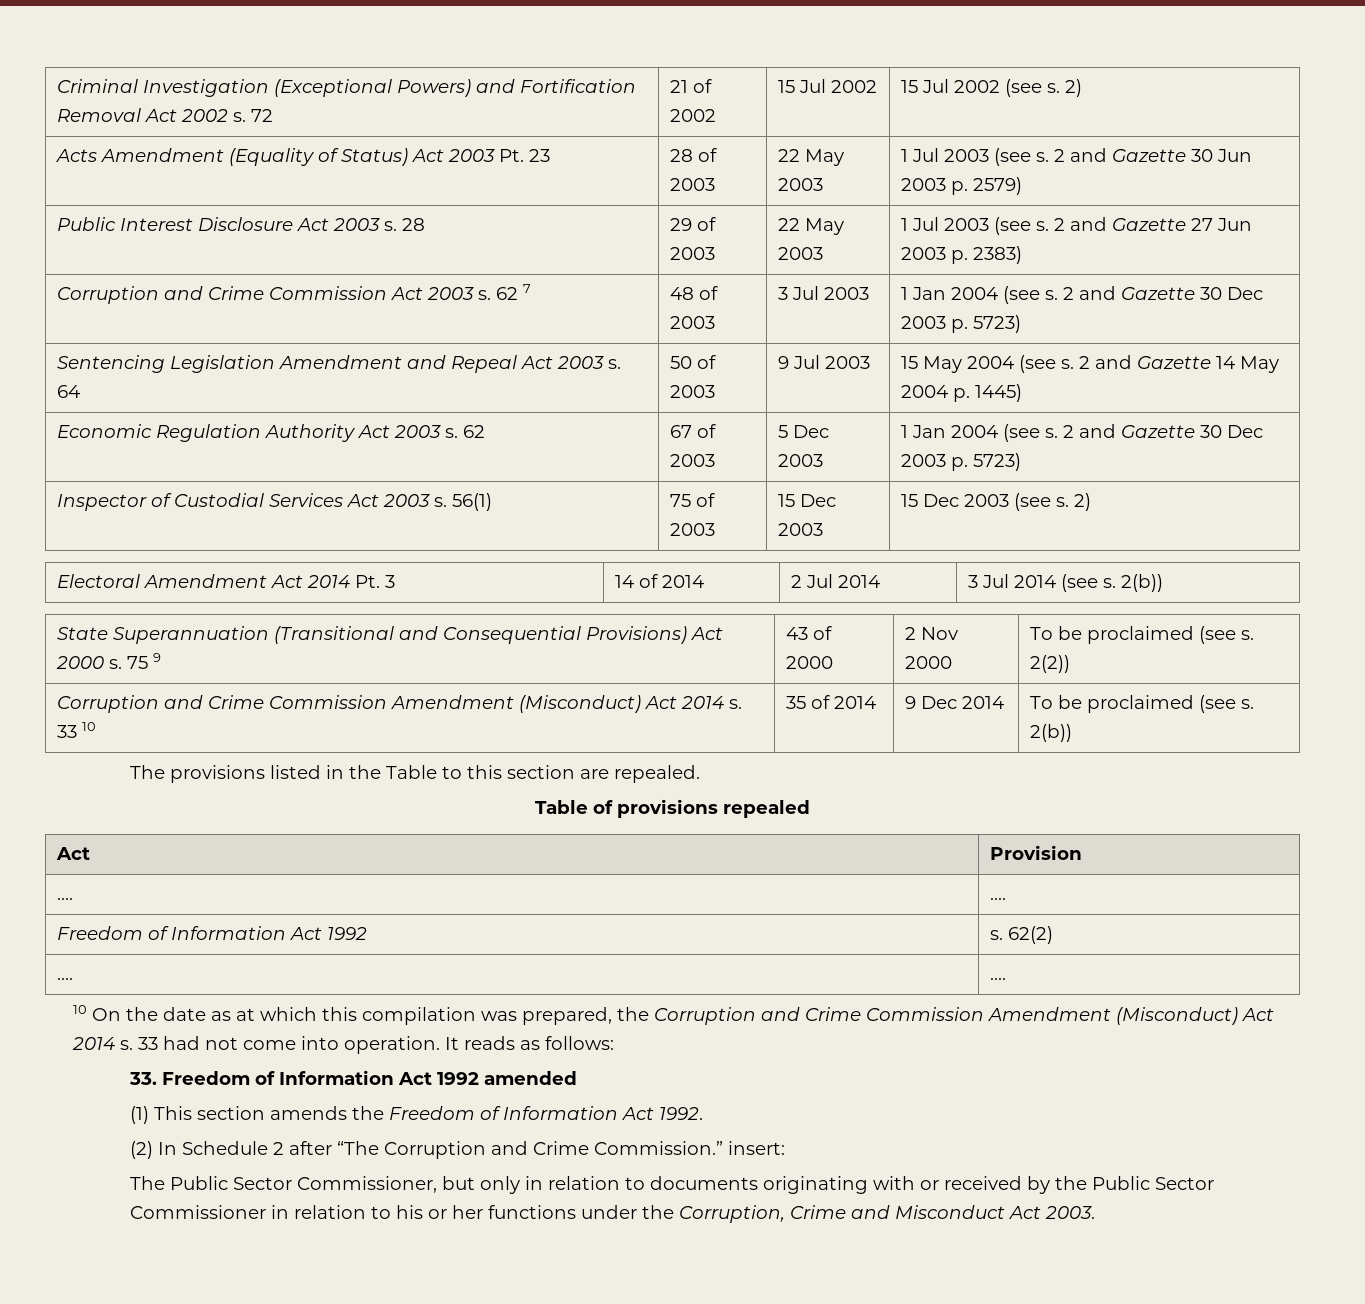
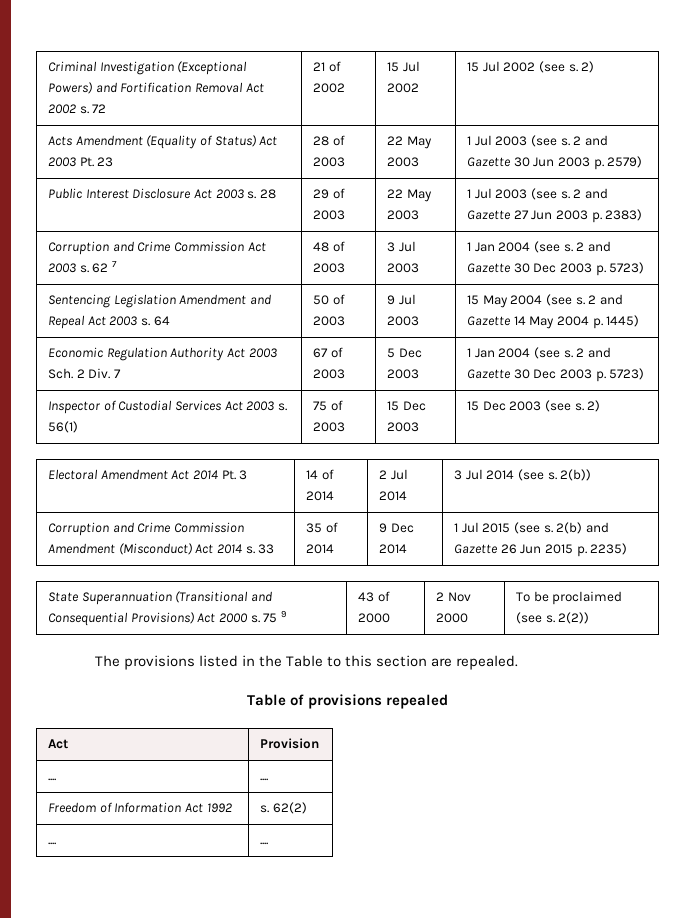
[444,425,485,438] s. 62 -> [47,368,121,379] Sch. 2 Div. 7
(1163, 583) none -> [47,522,244,536] [47,543,275,555] [305,522,338,533] [305,544,334,554] [378,523,414,533] [378,544,407,554] [453,522,609,534] [453,543,628,557] // Corruption and Crime Commission Amendment (Misconduct) Act 2014 s. 33 | 35 of 2014 | 9 Dec 2014 | 1 Jul 2015 (see s. 2(b) and Gazette 26 Jun 2015 p. 2235)
[56,695,742,713] [56,722,96,738] [785,695,876,709] [904,696,1004,709] [1029,695,1254,713] [1029,724,1072,742] // Corruption and Crime Commission Amendment (Misconduct) Act 2014 s. 33 10 | 35 of 2014 | 9 Dec 2014 | To be proclaimed (see s. 2(b)) -> (590, 618) none
[73,1005,1275,1025] [72,1036,615,1054] [129,1070,578,1085] [130,1106,704,1124] [130,1141,786,1159] [130,1176,1215,1194] [130,1205,1096,1223] // 10 On the date as at which this compilation was prepared, the Corruption and Crime Commission Amendment (Misconduct) Act 2014 s. 33 had not come into operation. It reads as follows: // 33. Freedom of Information Act 1992 amended // (1) This section amends the Freedom of Information Act 1992. // (2) In Schedule 2 after “The Corruption and Crime Commission.” insert: // The Public Sector Commissioner, but only in relation to documents originating with or received by the Public Sector Commissioner in relation to his or her functions under the Corruption, Crime and Misconduct Act 2003. -> (268, 843) none

